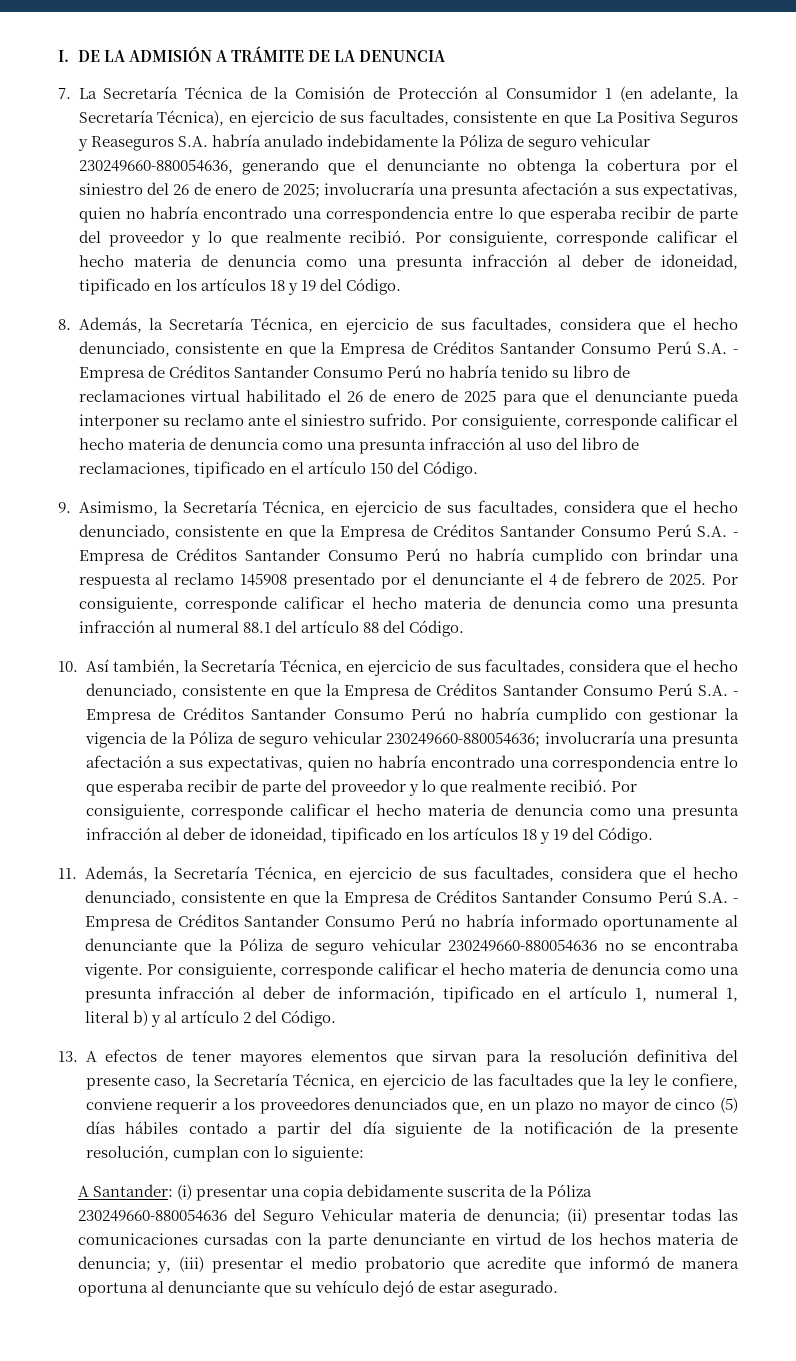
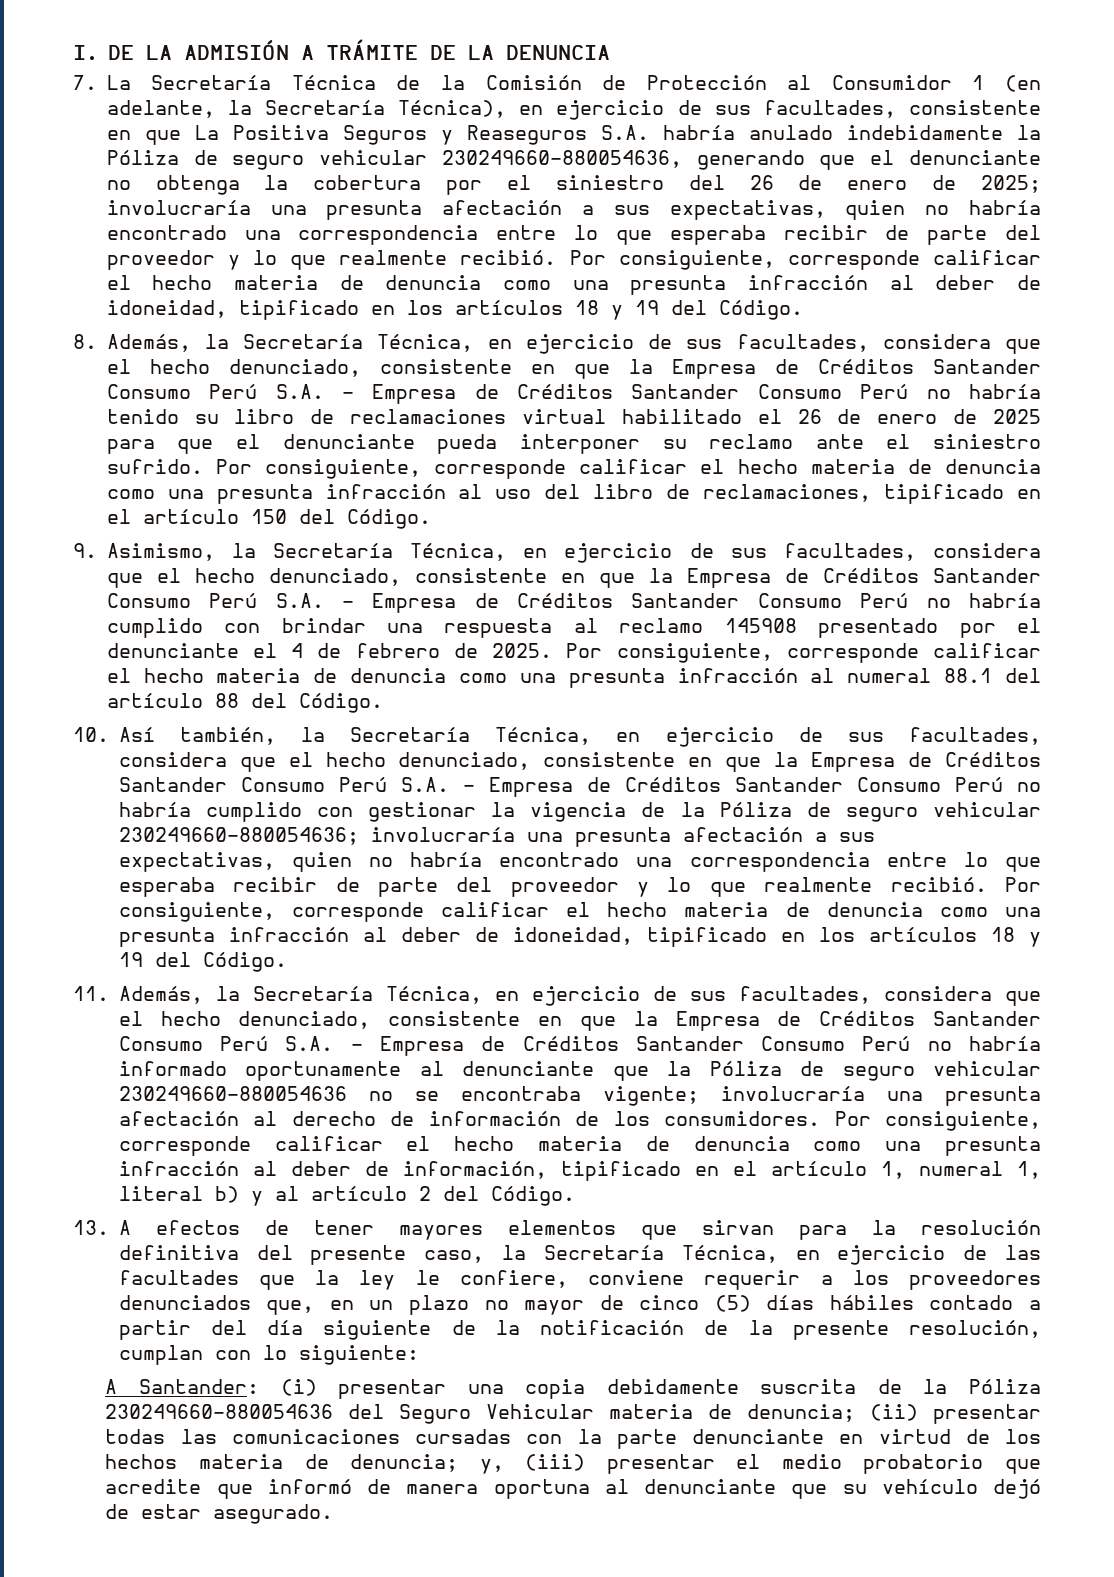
[83,963,143,979] vigente. -> [602,1086,1041,1106] [118,1111,821,1126] vigente; involucraría una presunta afectación al derecho de información de los consumidores.

